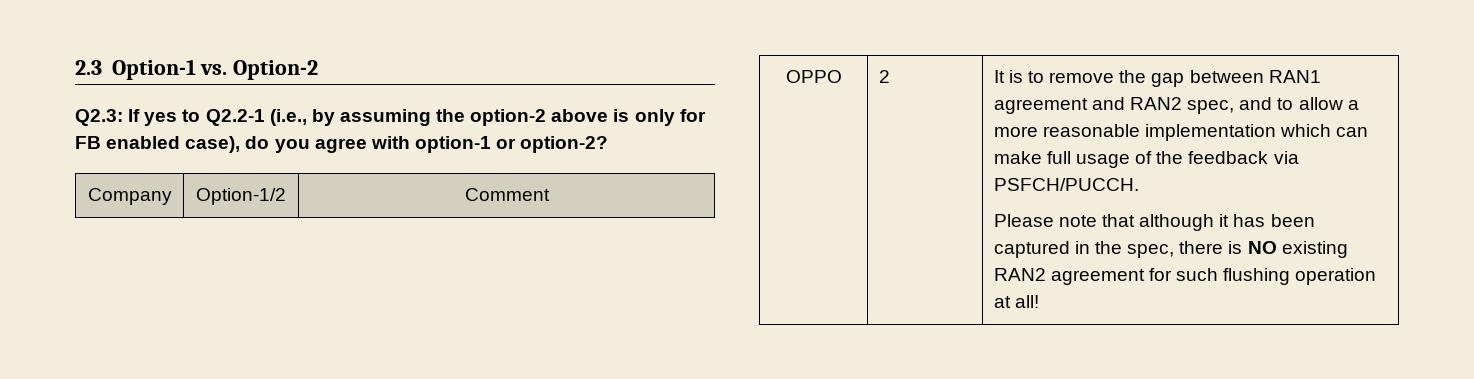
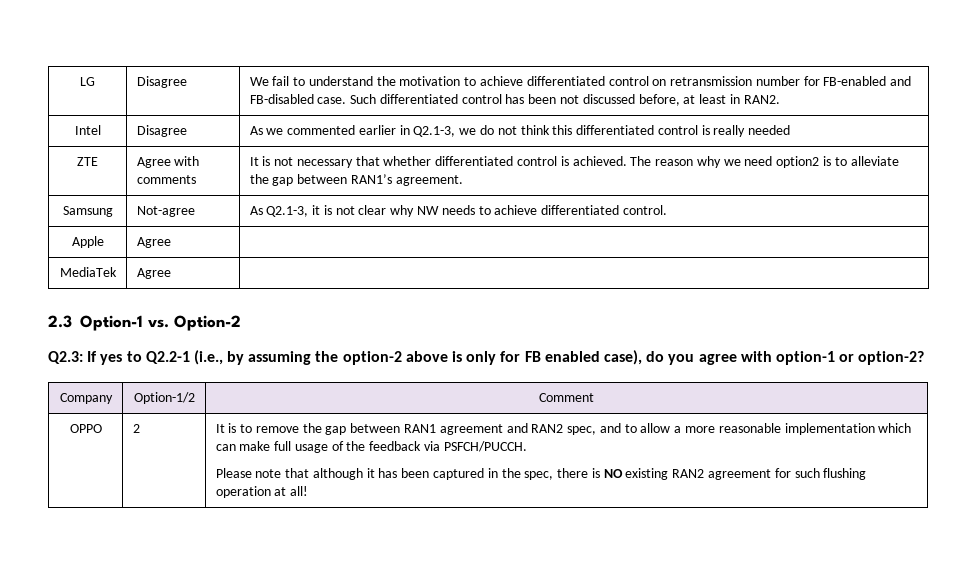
(75, 67) none -> [80,77,95,86] [136,76,187,88] [249,76,912,86] [249,94,780,106] [74,125,101,135] [136,125,187,137] [249,125,791,137] [77,157,98,166] [136,156,200,168] [136,175,196,184] [249,156,899,168] [249,174,463,186] [62,206,113,217] [136,206,195,217] [249,205,667,217] [71,236,104,248] [136,237,171,248] [59,267,117,277] [136,268,171,279] LG | Disagree | We fail to understand the motivation to achieve differentiated control on retransmission number for FB-enabled and FB-disabled case. Such differentiated control has been not discussed before, at least in RAN2. // Intel | Disagree | As we commented earlier in Q2.1-3, we do not think this differentiated control is really needed // ZTE | Agree with comments | It is not necessary that whether differentiated control is achieved. The reason why we need option2 is to alleviate the gap between RAN1’s agreement. // Samsung | Not-agree | As Q2.1-3, it is not clear why NW needs to achieve differentiated control. // Apple | Agree | // MediaTek | Agree | //

